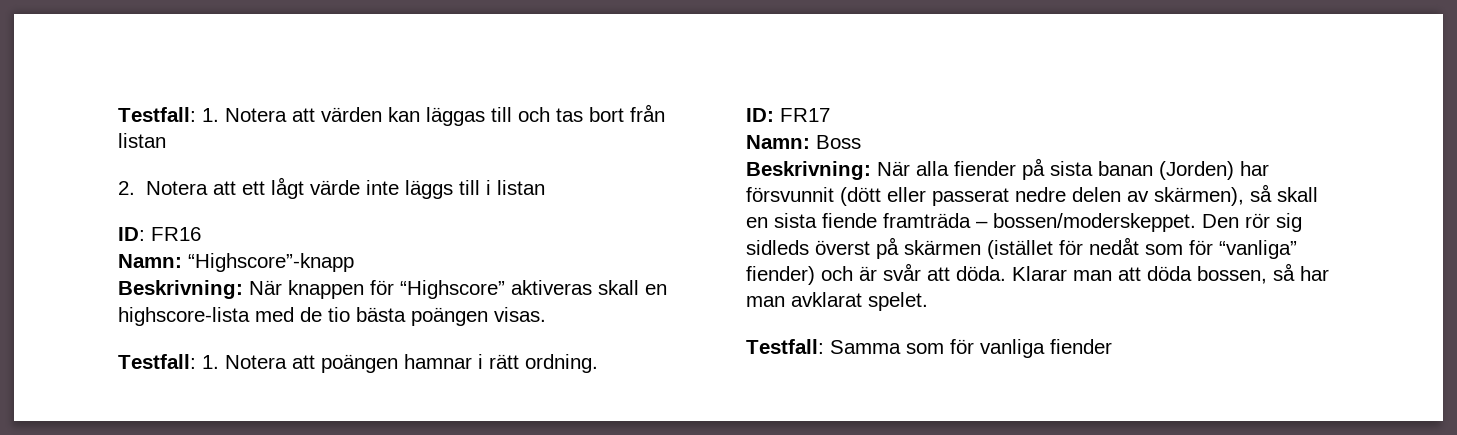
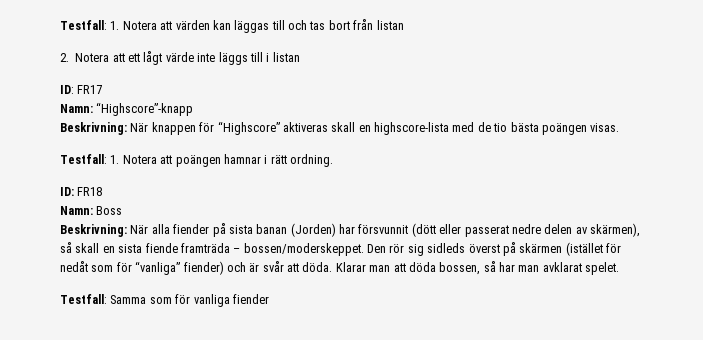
[151,227,201,241] FR16 -> [77,85,103,94] FR17
[780,108,830,122] FR17 -> [77,187,103,196] FR18

